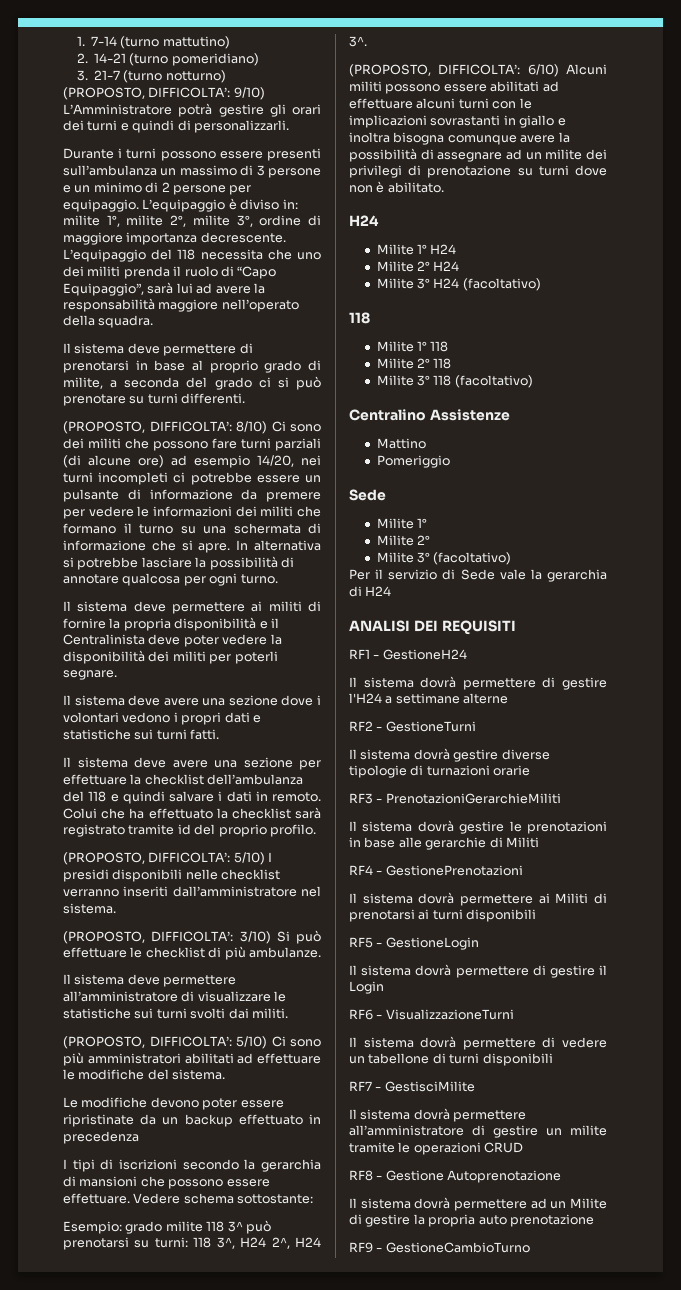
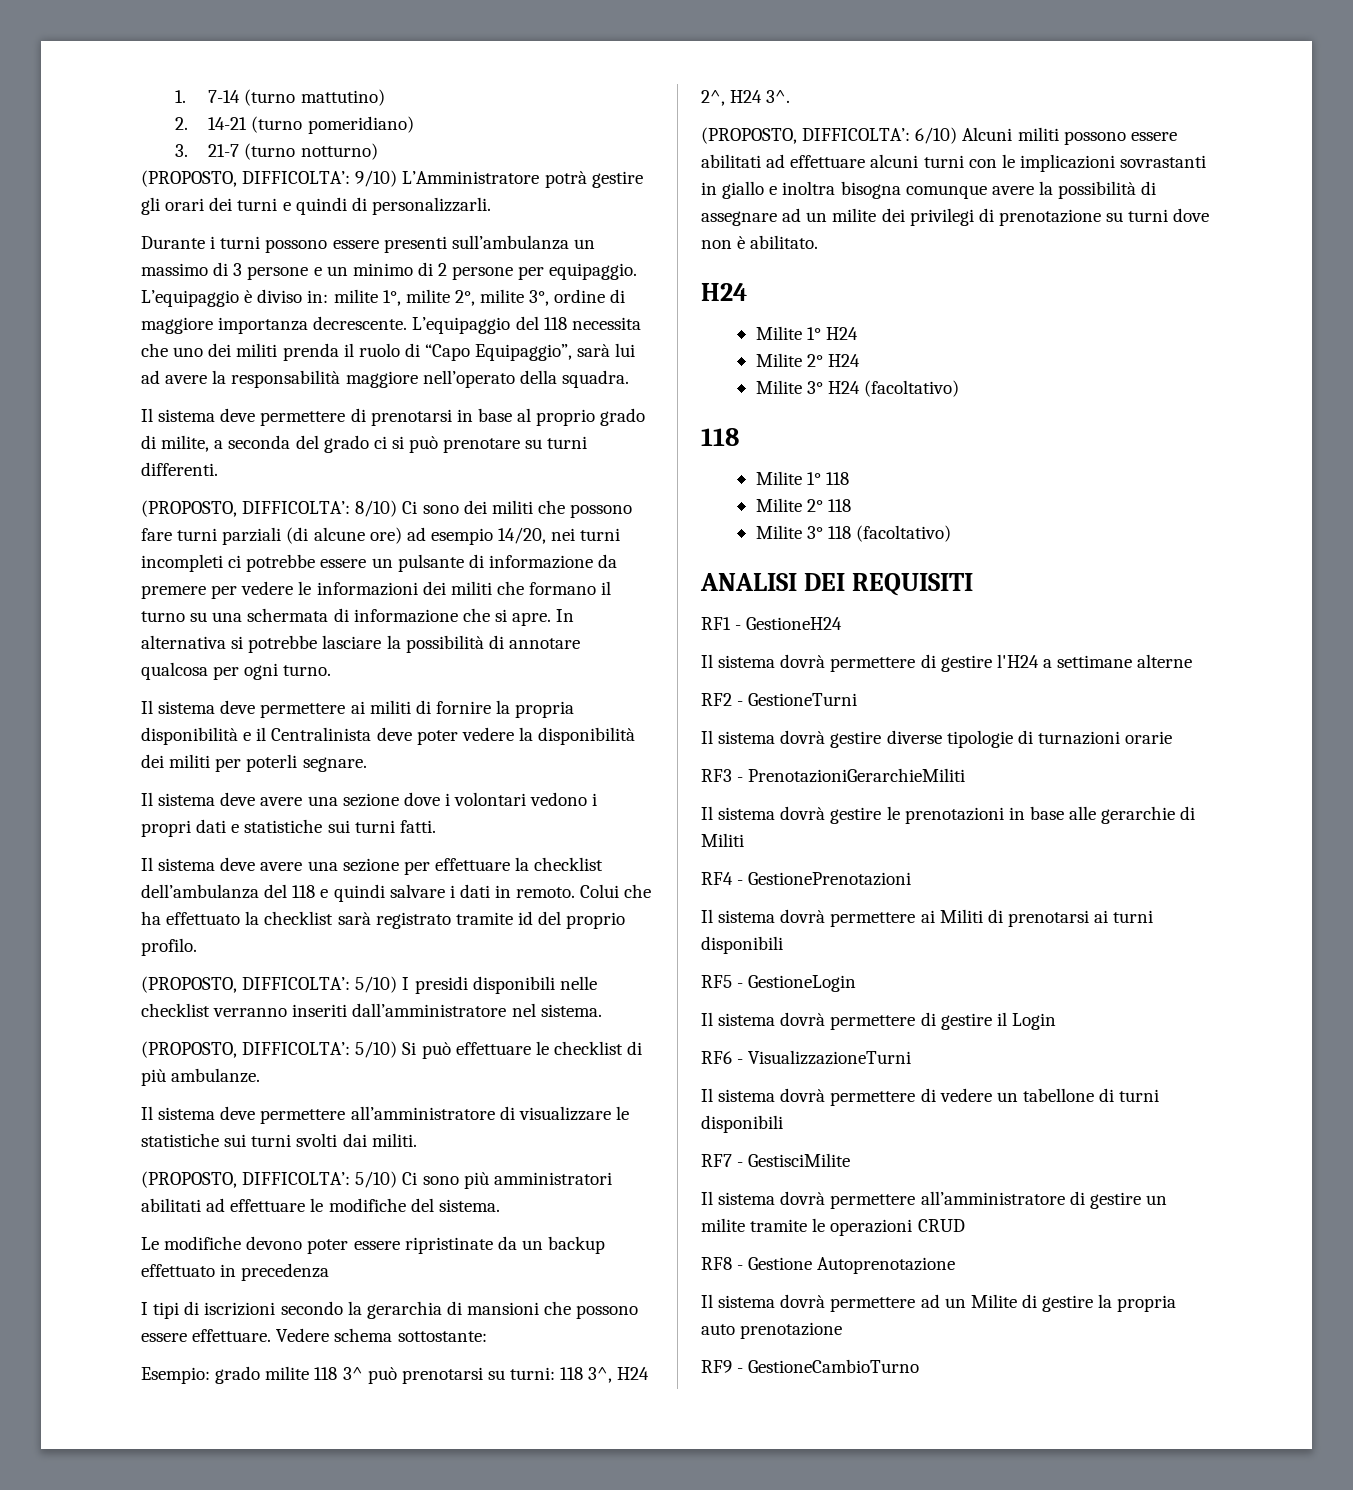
[239,931,271,944] 3/10) -> [355,1041,398,1058] 5/10)
[349,409,510,421] [376,438,426,449] [376,455,450,468] [349,489,386,501] [376,518,427,529] [376,535,430,546] [376,552,512,565] [349,569,607,582] [349,586,392,597] // Centralino Assistenze // Mattino // Pomeriggio // Sede // Milite 1° // Milite 2° // Milite 3° (facoltativo) // Per il servizio di Sede vale la gerarchia di H24 -> (951, 533) none

